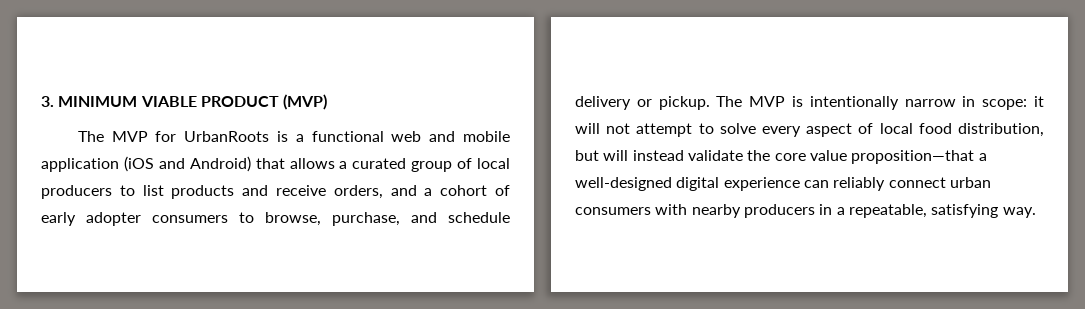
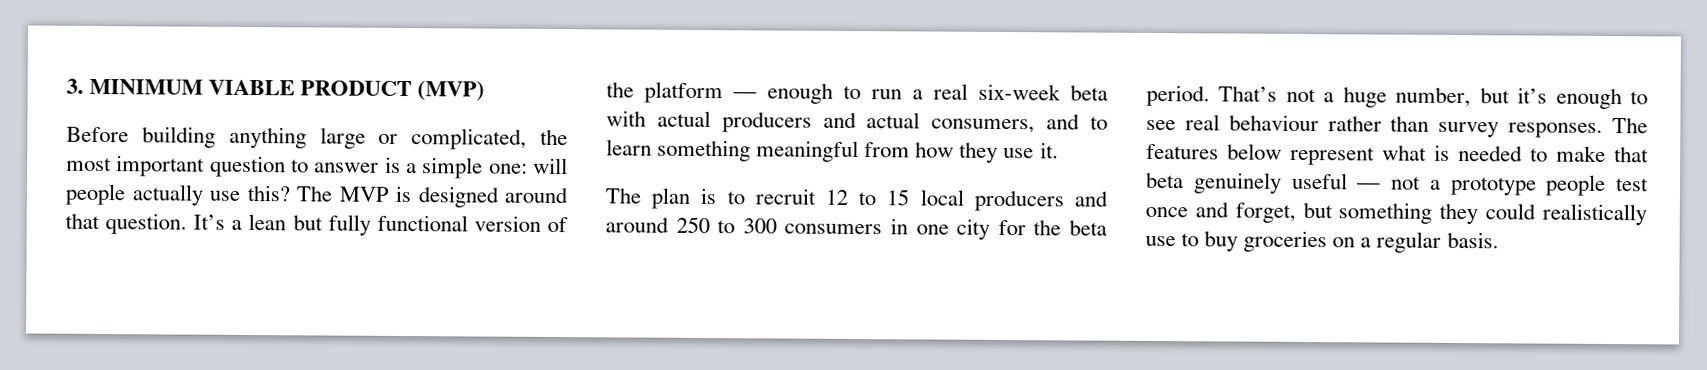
[77,131,511,142] [41,156,510,172] [41,185,511,199] [41,212,510,226] [575,96,1044,110] [575,123,1044,137] [575,150,987,164] [575,177,991,191] [575,204,1036,218] The MVP for UrbanRoots is a functional web and mobile application (iOS and Android) that allows a curated group of local producers to list products and receive orders, and a cohort of early adopter consumers to browse, purchase, and schedule delivery or pickup. The MVP is intentionally narrow in scope: it will not attempt to solve every aspect of local food distribution, but will instead validate the core value proposition—that a well-designed digital experience can reliably connect urban consumers with nearby producers in a repeatable, satisfying way. -> [66,126,568,150] [66,155,568,179] [65,183,568,208] [65,212,568,236] [606,81,1108,104] [606,110,1108,134] [606,139,1059,163] [605,187,1108,212] [605,216,1107,240] [1146,84,1648,110] [1146,114,1648,138] [1146,143,1649,166] [1145,171,1649,196] [1145,201,1647,226] [1145,230,1499,253] Before building anything large or complicated, the most important question to answer is a simple one: will people actually use this? The MVP is designed around that question. It’s a lean but fully functional version of the platform — enough to run a real six-week beta with actual producers and actual consumers, and to learn something meaningful from how they use it. // The plan is to recruit 12 to 15 local producers and around 250 to 300 consumers in one city for the beta period. That’s not a huge number, but it’s enough to see real behaviour rather than survey responses. The features below represent what is needed to make that beta genuinely useful — not a prototype people test once and forget, but something they could realistically use to buy groceries on a regular basis.

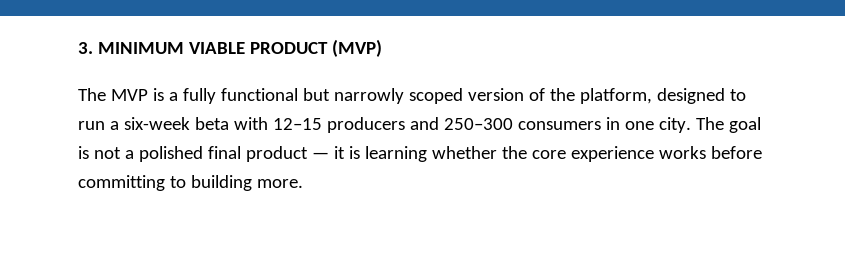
[66,126,568,150] [66,155,568,179] [65,183,568,208] [65,212,568,236] [606,81,833,104] Before building anything large or complicated, the most important question to answer is a simple one: will people actually use this? The MVP is designed around that question. It’s a lean but fully functional version of the platform — enough -> [78,88,725,104] The MVP is a fully functional but narrowly scoped version of the platform, designed
[933,83,968,100] real -> (119, 125) none
[656,110,1108,134] [606,139,1059,163] [605,187,1108,212] [605,216,1107,240] [1146,84,1648,110] [1146,114,1648,138] [1146,143,1649,166] [1145,171,1649,196] [1145,201,1647,226] [1145,230,1499,253] actual producers and actual consumers, and to learn something meaningful from how they use it. // The plan is to recruit 12 to 15 local producers and around 250 to 300 consumers in one city for the beta period. That’s not a huge number, but it’s enough to see real behaviour rather than survey responses. The features below represent what is needed to make that beta genuinely useful — not a prototype people test once and forget, but something they could realistically use to buy groceries on a regular basis. -> [272,117,761,133] [78,146,762,162] [78,175,303,191] 12–15 producers and 250–300 consumers in one city. The goal is not a polished final product — it is learning whether the core experience works before committing to building more.

